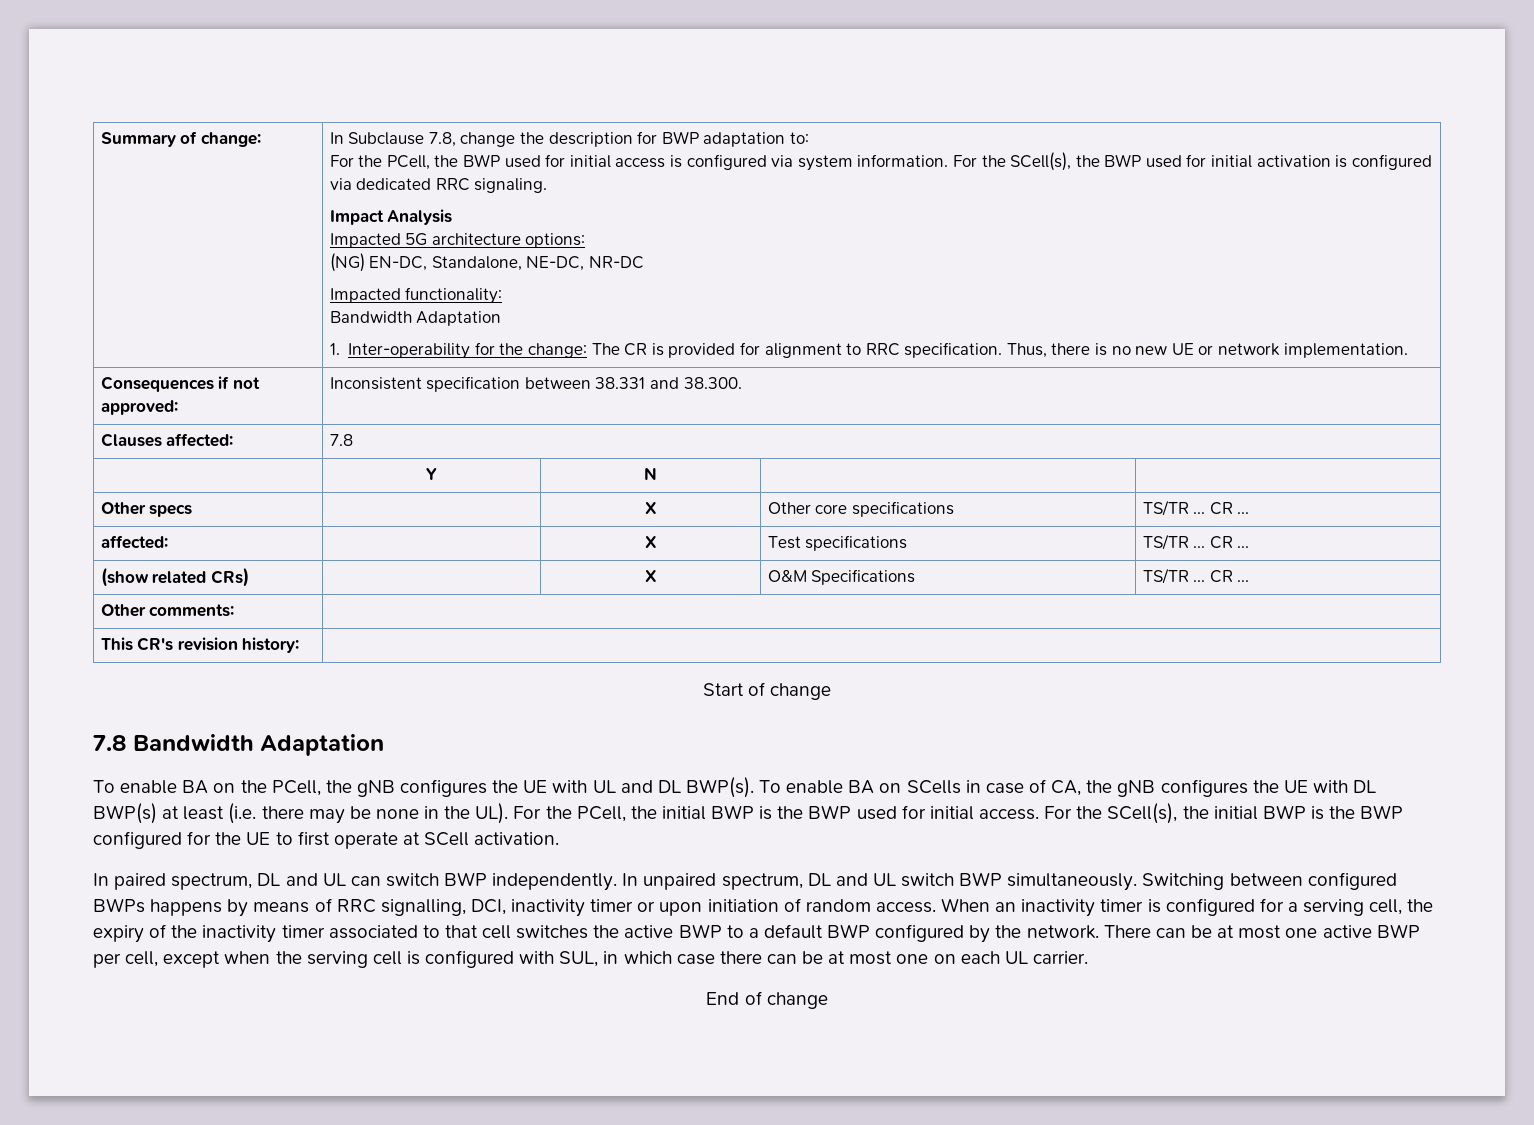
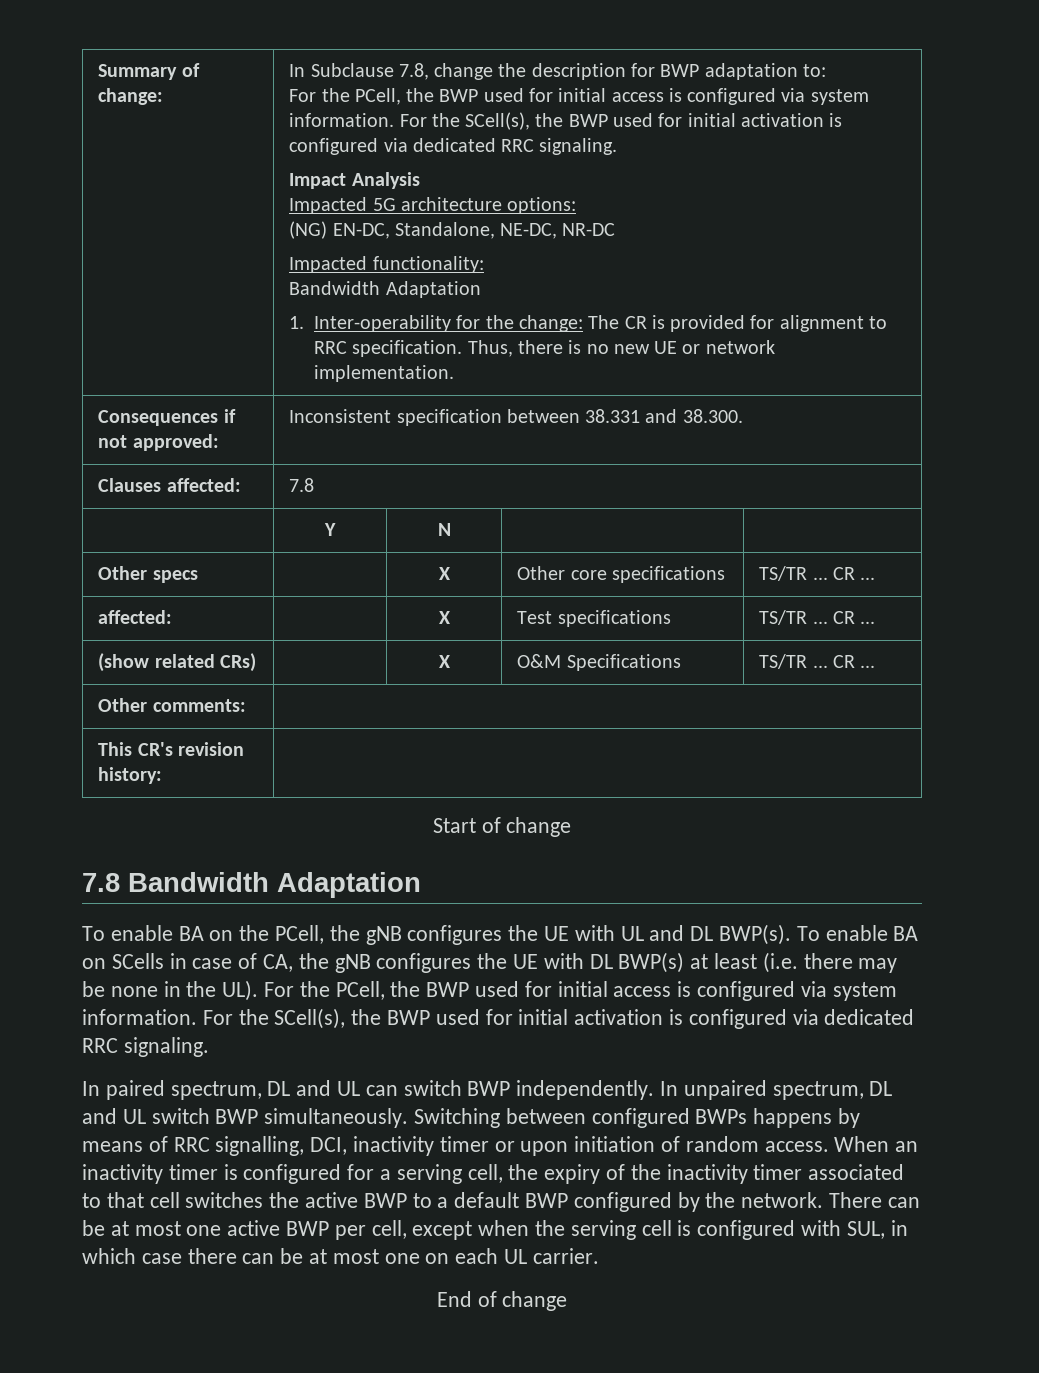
[661,803,1404,824] [93,831,560,849] initial BWP is the BWP used for initial access. For the SCell(s), the initial BWP is the BWP configured for the UE to first operate at SCell activation. -> [426,981,897,1001] [82,1008,915,1029] [82,1037,209,1057] BWP used for initial access is configured via system information. For the SCell(s), the BWP used for initial activation is configured via dedicated RRC signaling.

